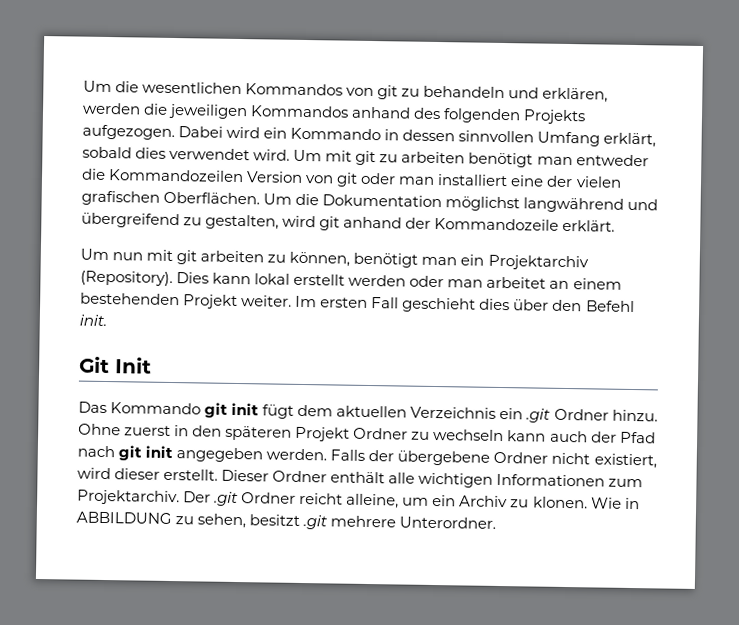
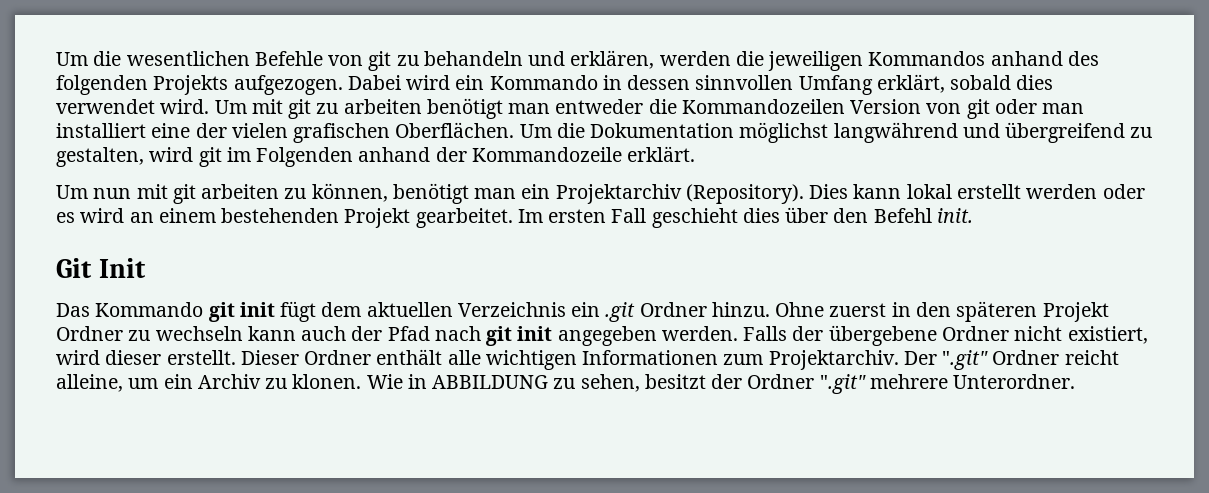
[245,83,344,96] Kommandos -> [254,51,323,66] Befehle
(341, 223) none -> [226,147,354,167] im Folgenden
[447,276,547,289] man arbeitet -> [56,208,125,223] es wird
[241,295,293,307] weiter. -> [415,208,513,228] gearbeitet.
[214,491,239,507] .git -> [942,350,989,370] ".git"
[303,515,328,530] .git -> [711,374,866,394] der Ordner ".git"

